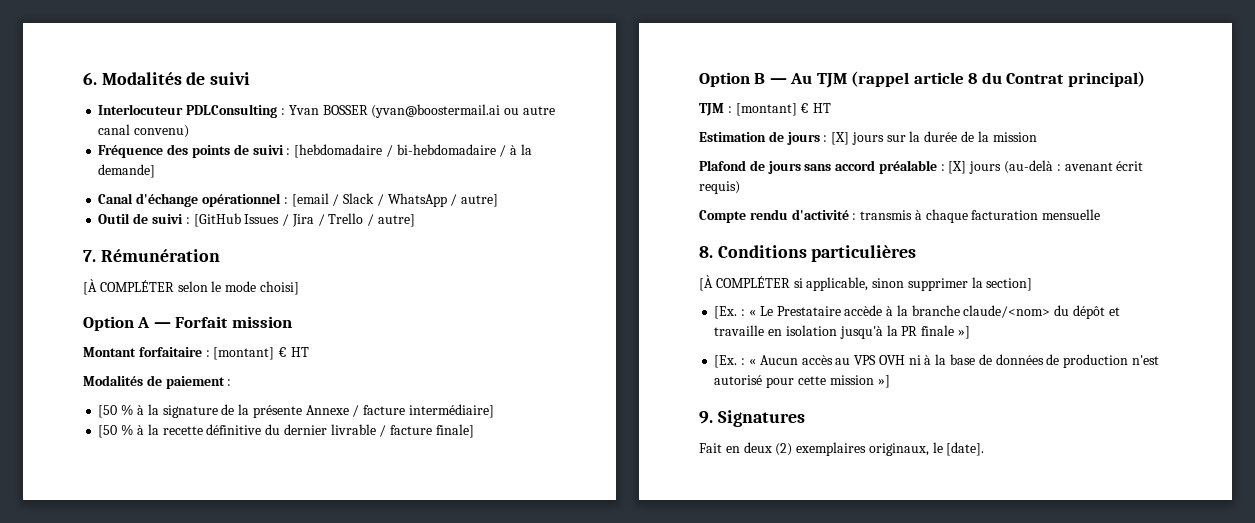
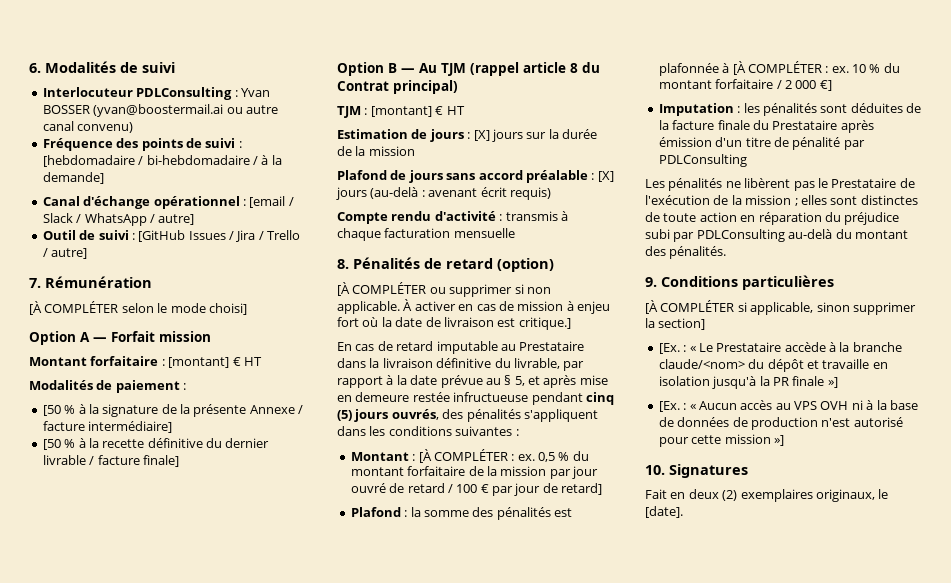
(713, 252) none -> [353,257,554,272] [337,282,551,297] [337,299,610,314] [337,317,571,330] [337,341,585,354] [337,358,585,371] [337,375,608,388] [337,392,614,405] [337,409,598,422] [337,426,519,436] [350,449,589,463] [350,466,598,479] [350,483,603,496] [350,507,572,520] [658,61,900,76] [658,79,832,91] [658,103,921,116] [658,120,874,133] [658,137,865,150] [658,154,747,167] [645,178,915,191] [645,195,918,206] [645,212,900,225] [645,229,908,242] [645,246,727,259] [645,277,657,287] Pénalités de retard (option) // [À COMPLÉTER ou supprimer si non applicable. À activer en cas de mission à enjeu fort où la date de livraison est critique.] // En cas de retard imputable au Prestataire dans la livraison définitive du livrable, par rapport à la date prévue au § 5, et après mise en demeure restée infructueuse pendant cinq (5) jours ouvrés, des pénalités s'appliquent dans les conditions suivantes : // Montant : [À COMPLÉTER : ex. 0,5 % du montant forfaitaire de la mission par jour ouvré de retard / 100 € par jour de retard] // Plafond : la somme des pénalités est plafonnée à [À COMPLÉTER : ex. 10 % du montant forfaitaire / 2 000 €] // Imputation : les pénalités sont déduites de la facture finale du Prestataire après émission d'un titre de pénalité par PDLConsulting // Les pénalités ne libèrent pas le Prestataire de l'exécution de la mission ; elles sont distinctes de toute action en réparation du préjudice subi par PDLConsulting au-delà du montant des pénalités. // 9.
[699,411,713,424] 9. -> [645,465,665,475] 10.

